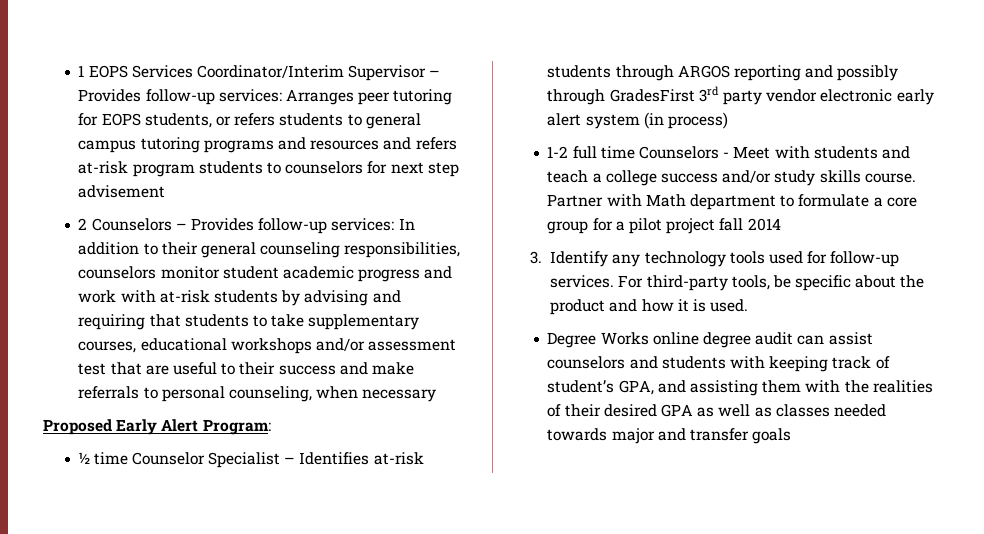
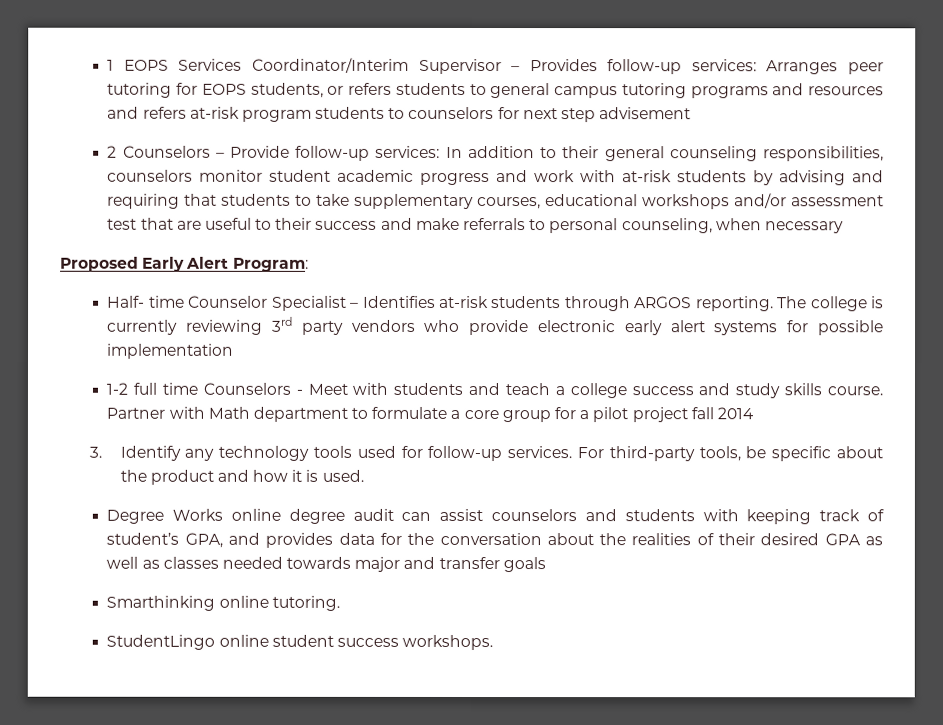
[191,218,255,231] Provides -> [229,145,290,158] Provide
[78,452,91,464] ½ -> [107,295,146,308] Half-
[734,65,899,81] [547,86,934,105] [547,112,729,129] reporting and possibly through GradesFirst 3rd party vendor electronic early alert system (in process) -> [695,296,885,312] [107,316,885,336] [107,343,235,359] reporting. The college is currently reviewing 3rd party vendors who provide electronic early alert systems for possible implementation
[722,170,772,183] and/or -> [698,383,731,396] and
[690,380,841,396] assisting them with -> [265,532,594,548] provides data for the conversation about
(792, 436) none -> [106,595,340,611] [106,634,494,651] // Smarthinking online tutoring. // StudentLingo online student success workshops.

